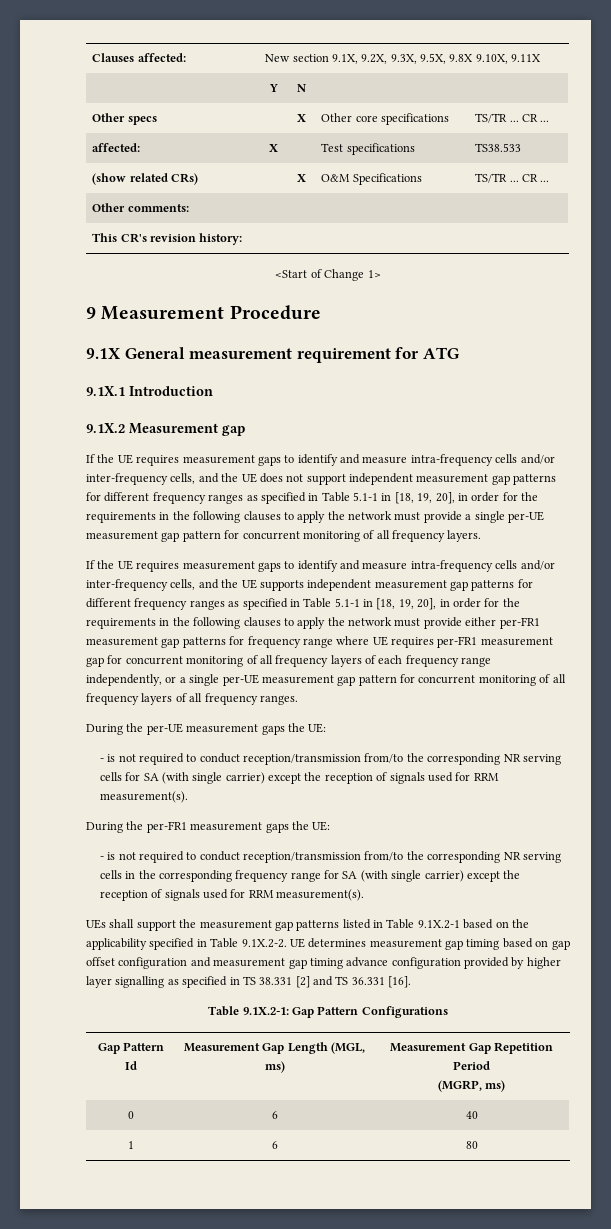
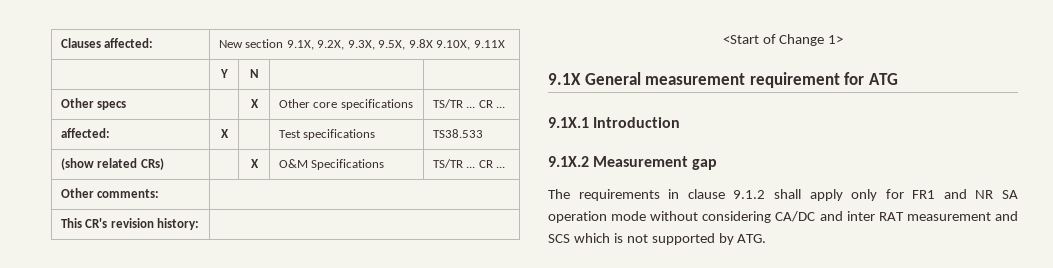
[86,305,321,320] // 9 Measurement Procedure -> (844, 39) none
[86,454,555,466] [86,473,557,485] [86,492,538,504] [86,511,544,523] [86,530,482,542] [86,560,555,572] [86,579,533,591] [86,598,520,610] [86,617,540,629] [86,636,553,648] [86,655,492,667] [86,674,566,686] [86,693,298,705] [86,723,327,735] [99,753,561,765] [99,772,499,784] [99,791,188,803] [86,821,331,833] [99,851,561,863] [99,870,521,882] [99,889,365,901] [86,919,529,931] [86,938,570,950] [86,957,561,969] [86,976,412,988] [208,1006,448,1018] [97,1042,165,1054] [125,1061,137,1070] [183,1042,366,1054] [264,1061,285,1073] [390,1042,553,1054] [453,1061,490,1070] [437,1080,506,1092] [128,1111,134,1119] [271,1111,278,1119] [465,1111,478,1119] [128,1141,134,1149] [271,1141,278,1149] [465,1141,478,1149] If the UE requires measurement gaps to identify and measure intra-frequency cells and/or inter-frequency cells, and the UE does not support independent measurement gap patterns for different frequency ranges as specified in Table 5.1-1 in [18, 19, 20], in order for the requirements in the following clauses to apply the network must provide a single per-UE measurement gap pattern for concurrent monitoring of all frequency layers. // If the UE requires measurement gaps to identify and measure intra-frequency cells and/or inter-frequency cells, and the UE supports independent measurement gap patterns for different frequency ranges as specified in Table 5.1-1 in [18, 19, 20], in order for the requirements in the following clauses to apply the network must provide either per-FR1 measurement gap patterns for frequency range where UE requires per-FR1 measurement gap for concurrent monitoring of all frequency layers of each frequency range independently, or a single per-UE measurement gap pattern for concurrent monitoring of all frequency layers of all frequency ranges. // During the per-UE measurement gaps the UE: // - is not required to conduct reception/transmission from/to the corresponding NR serving cells for SA (with single carrier) except the reception of signals used for RRM measurement(s). // During the per-FR1 measurement gaps the UE: // - is not required to conduct reception/transmission from/to the corresponding NR serving cells in the corresponding frequency range for SA (with single carrier) except the reception of signals used for RRM measurement(s). // UEs shall support the measurement gap patterns listed in Table 9.1X.2-1 based on the applicability specified in Table 9.1X.2-2. UE determines measurement gap timing based on gap offset configuration and measurement gap timing advance configuration provided by higher layer signalling as specified in TS 38.331 [2] and TS 36.331 [16]. // Table 9.1X.2-1: Gap Pattern Configurations // Gap Pattern Id | Measurement Gap Length (MGL, ms) | Measurement Gap Repetition Period // (MGRP, ms) // 0 | 6 | 40 // 1 | 6 | 80 -> [548,189,1018,201] [548,211,1018,223] [548,233,767,245] The requirements in clause 9.1.2 shall apply only for FR1 and NR SA operation mode without considering CA/DC and inter RAT measurement and SCS which is not supported by ATG.

